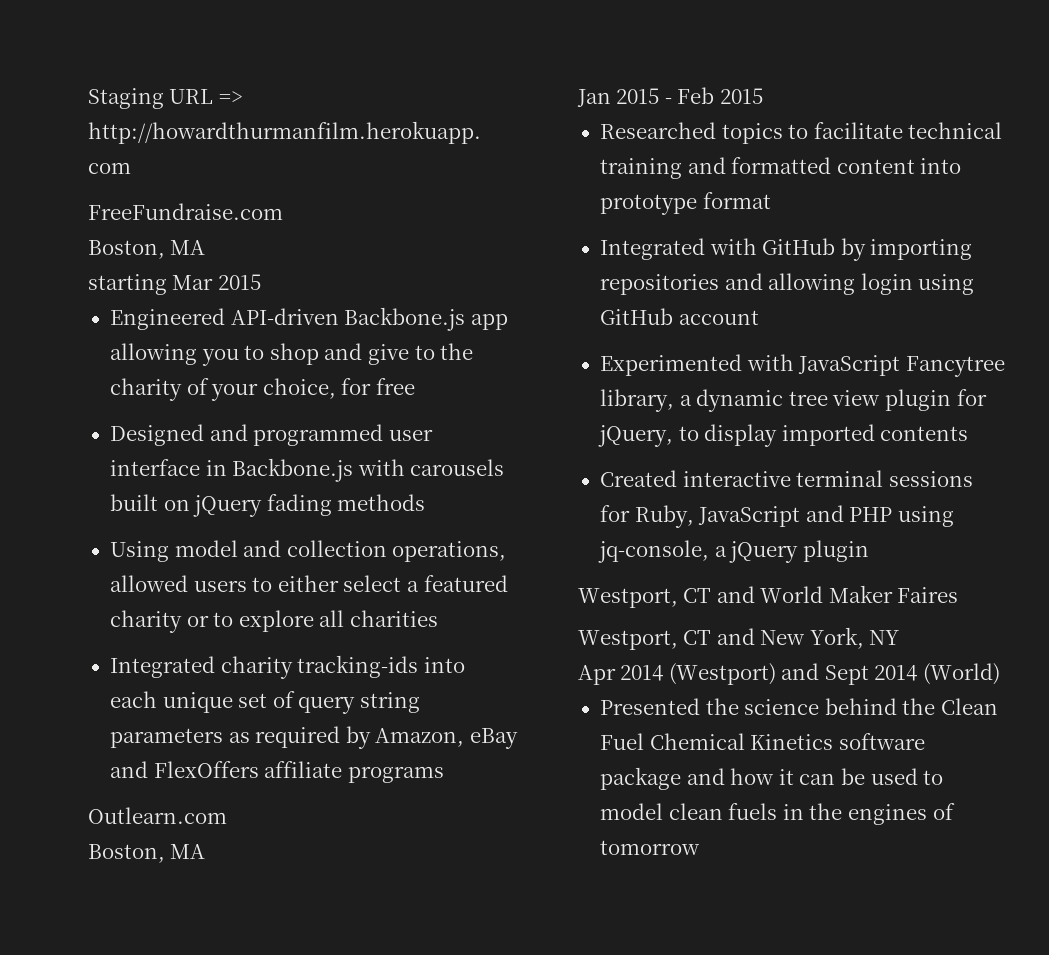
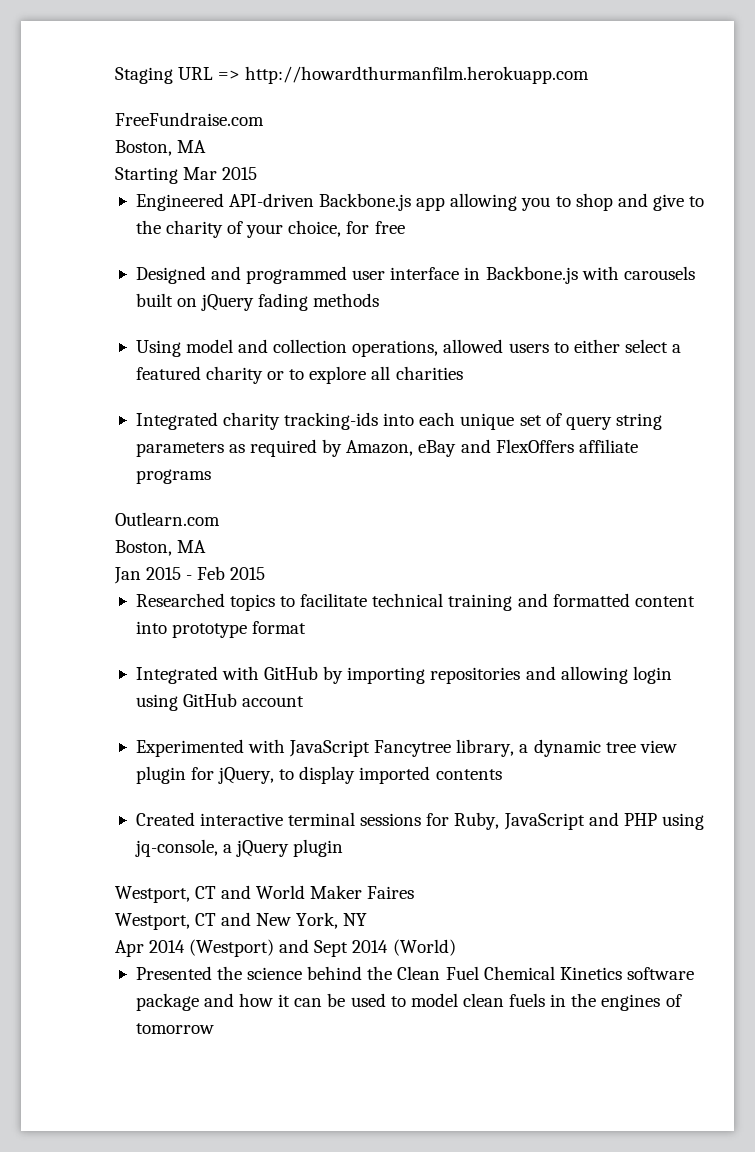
[87,274,167,295] starting -> [114,167,178,184] Starting

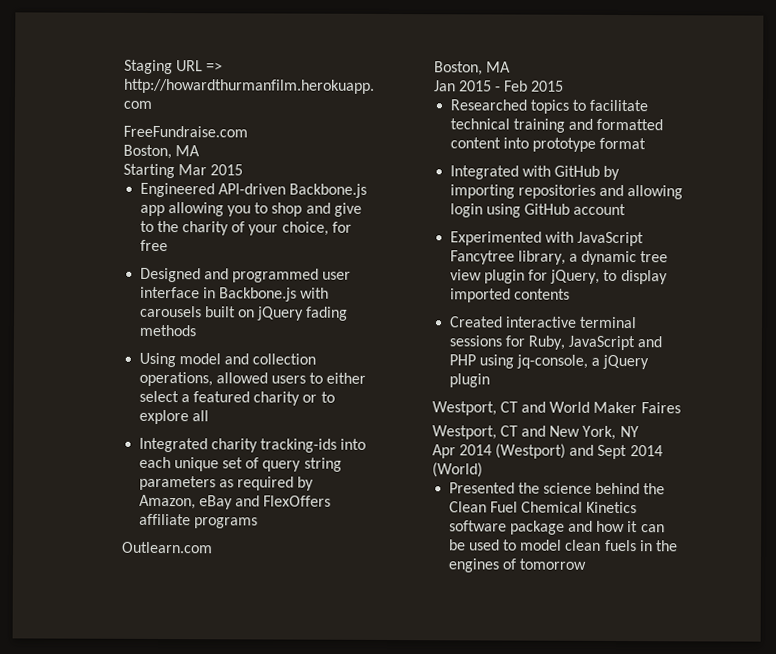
[395,366,463,380] charities -> (209, 416) none

